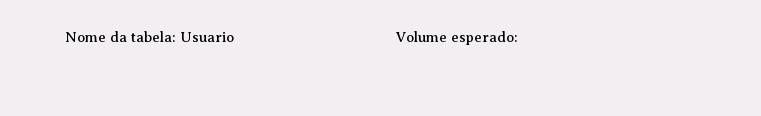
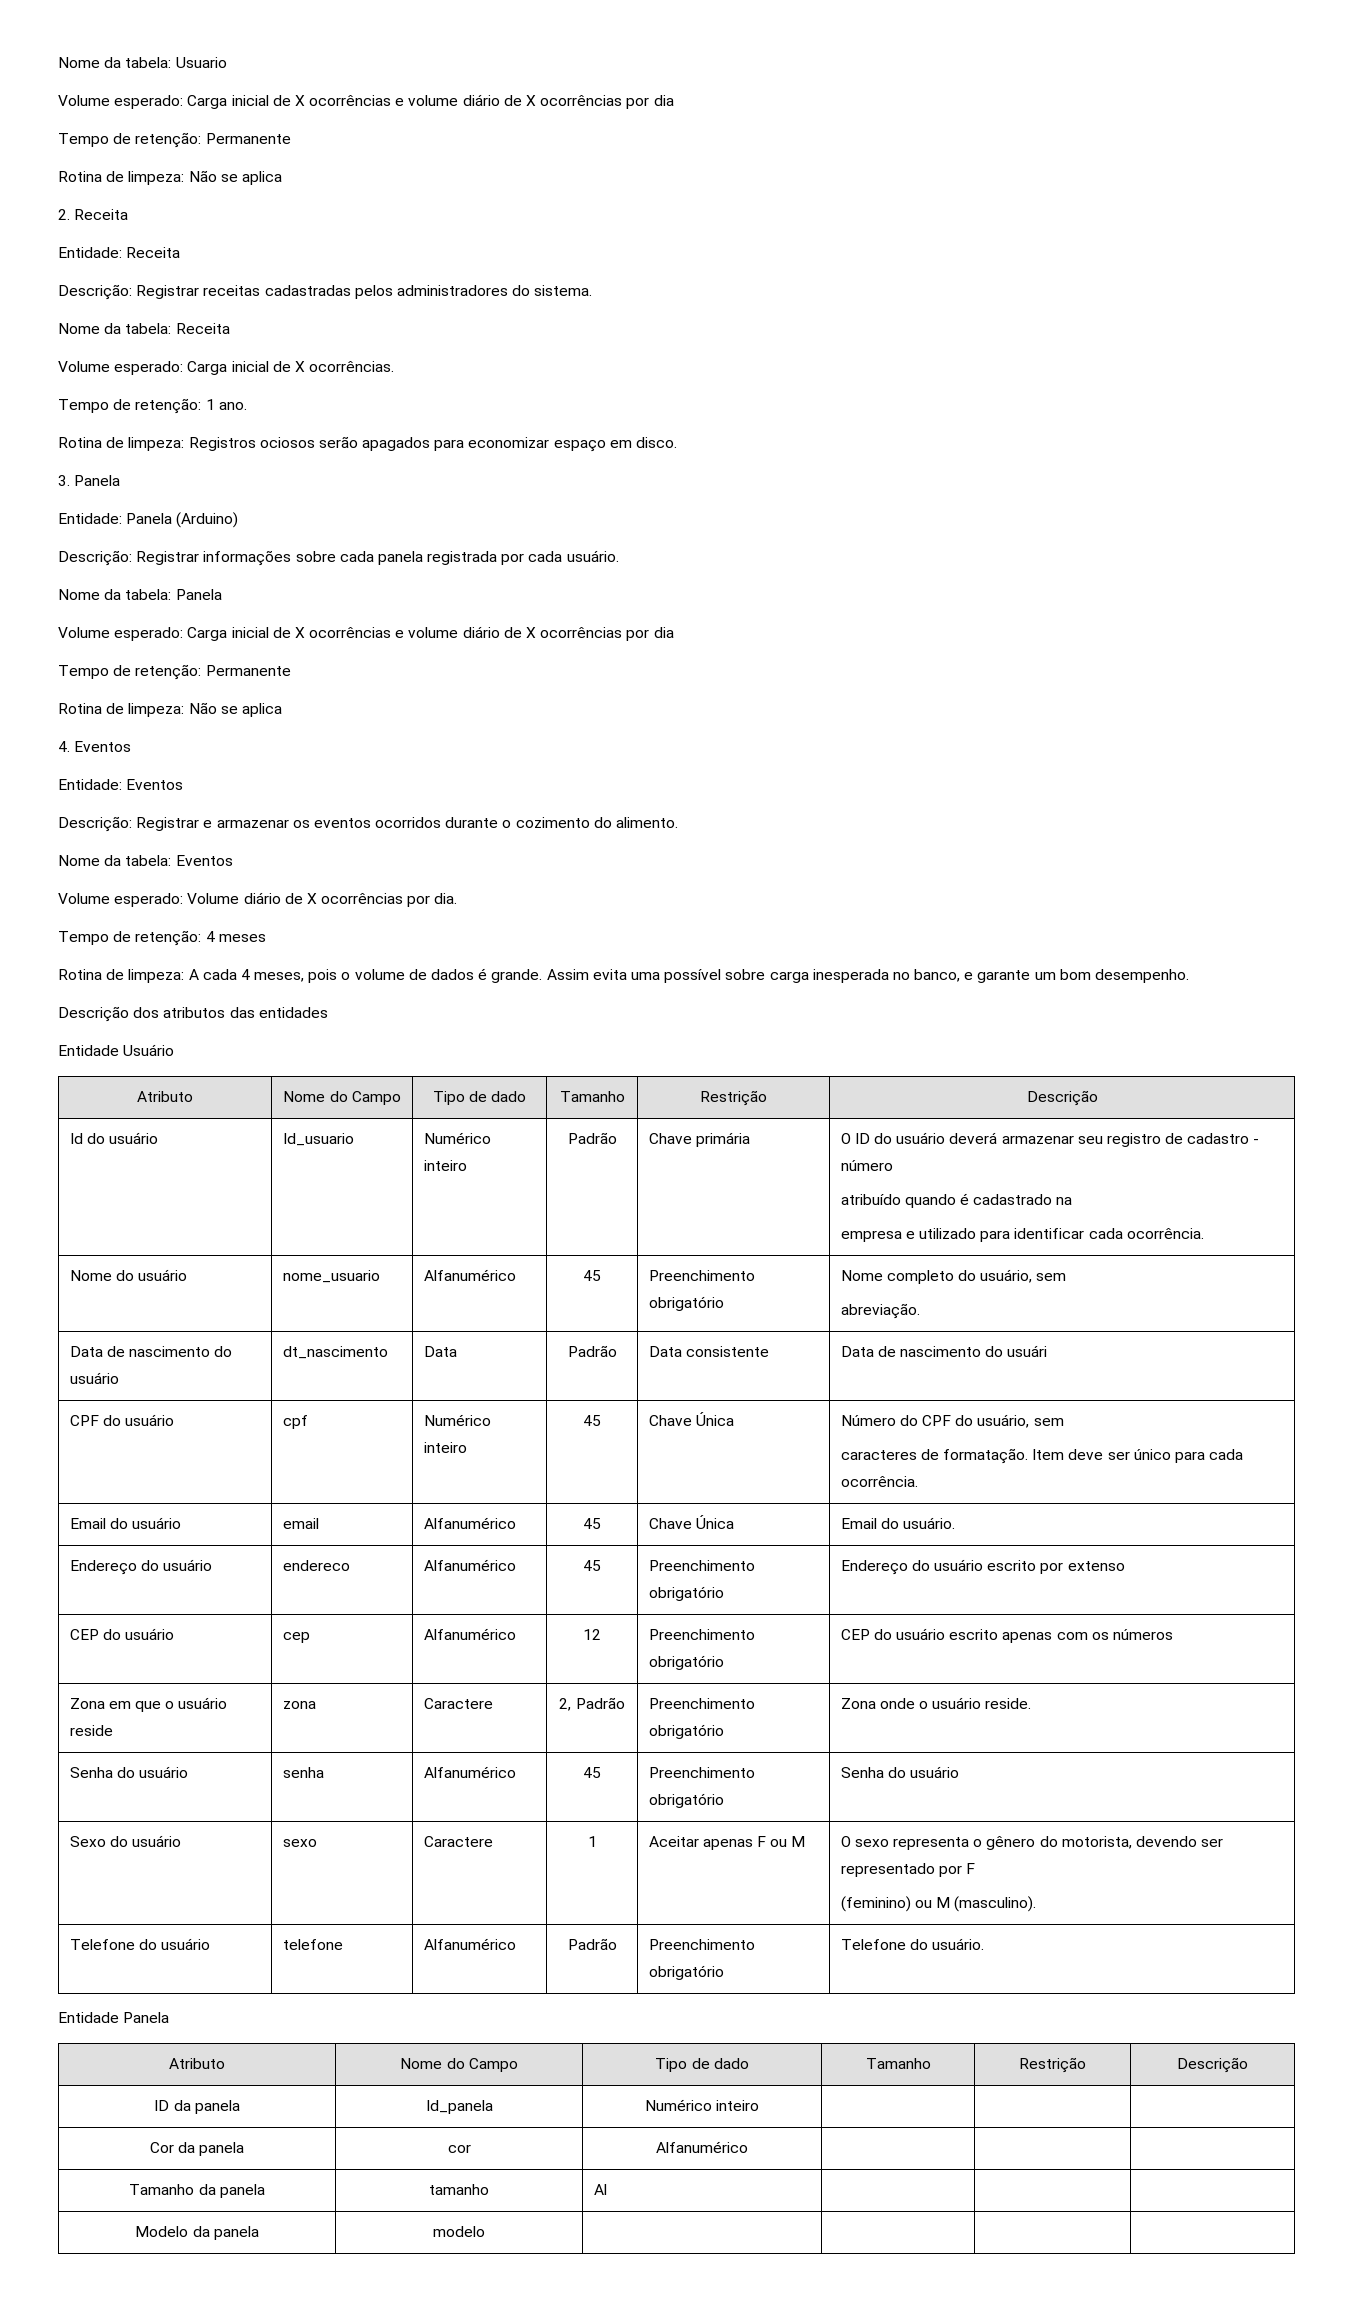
(518, 38) none -> [187,94,674,109] [58,132,291,148] [58,170,282,185] [58,209,129,220] [58,247,181,258] [58,284,593,300] [58,323,230,334] [58,361,395,375] [58,398,247,414] [58,436,678,452] [58,475,121,486] [58,512,239,528] [58,550,619,566] [58,589,222,600] [58,626,674,641] [58,664,291,680] [58,702,282,717] [58,741,132,752] [58,779,184,790] [58,816,679,832] [58,855,233,866] [58,892,458,907] [58,930,266,946] [58,968,1189,983] [58,1006,328,1022] [58,1044,175,1056] [137,1091,193,1102] [283,1091,401,1105] [432,1091,527,1105] [559,1091,625,1102] [700,1090,767,1106] [1026,1090,1098,1106] [69,1132,159,1144] [282,1133,354,1146] [423,1132,491,1144] [423,1160,467,1171] [567,1132,617,1144] [648,1132,750,1147] [840,1132,1260,1147] [840,1160,893,1171] [840,1193,1073,1208] [840,1228,1204,1242] [69,1269,188,1281] [282,1270,380,1283] [423,1269,516,1281] [583,1270,601,1281] [648,1270,755,1281] [648,1296,724,1311] [840,1269,1067,1284] [840,1303,920,1319] [69,1346,233,1357] [69,1372,119,1384] [282,1346,388,1359] [423,1346,457,1357] [567,1345,617,1357] [648,1346,769,1357] [840,1345,1048,1357] [69,1414,175,1426] [282,1415,308,1429] [423,1414,491,1426] [423,1442,467,1453] [583,1415,601,1426] [648,1412,734,1426] [840,1414,1064,1428] [840,1448,1244,1464] [840,1476,918,1487] [69,1517,182,1529] [282,1518,319,1529] [423,1517,516,1529] [583,1518,601,1529] [648,1515,734,1529] [840,1517,956,1529] [69,1559,213,1575] [282,1560,350,1571] [423,1559,516,1571] [583,1560,601,1571] [648,1560,755,1571] [648,1586,724,1601] [840,1559,1125,1575] [69,1628,175,1640] [282,1632,310,1643] [423,1628,516,1640] [583,1629,601,1640] [648,1629,755,1640] [648,1655,724,1670] [840,1628,1173,1643] [69,1697,228,1712] [69,1725,113,1736] [282,1701,316,1709] [423,1698,493,1709] [559,1697,625,1711] [648,1698,755,1709] [648,1724,724,1739] [840,1697,1032,1709] [69,1766,189,1778] [282,1767,324,1778] [423,1766,516,1778] [583,1767,601,1778] [648,1767,755,1778] [648,1793,724,1808] [840,1766,960,1778] [69,1835,182,1847] [282,1839,317,1847] [423,1836,493,1847] [587,1836,597,1847] [648,1836,806,1850] [840,1836,1224,1850] [840,1863,976,1877] [840,1896,1037,1912] [69,1938,211,1950] [282,1939,343,1950] [423,1938,516,1950] [567,1938,617,1950] [648,1939,755,1950] [648,1965,724,1980] [840,1938,985,1950] [58,2012,170,2023] [169,2058,225,2069] [400,2058,518,2072] [655,2058,749,2072] [865,2058,931,2069] [1019,2057,1086,2073] [1177,2057,1248,2073] [154,2100,240,2114] [425,2100,493,2114] [644,2099,760,2111] [149,2142,245,2156] [447,2144,471,2153] [656,2141,748,2153] [129,2184,265,2198] [429,2184,489,2195] [593,2184,607,2195] [135,2226,259,2240] [433,2226,485,2237] Carga inicial de X ocorrências e volume diário de X ocorrências por dia // Tempo de retenção: Permanente // Rotina de limpeza: Não se aplica // 2. Receita // Entidade: Receita // Descrição: Registrar receitas cadastradas pelos administradores do sistema. // Nome da tabela: Receita // Volume esperado: Carga inicial de X ocorrências. // Tempo de retenção: 1 ano. // Rotina de limpeza: Registros ociosos serão apagados para economizar espaço em disco. // 3. Panela // Entidade: Panela (Arduino) // Descrição: Registrar informações sobre cada panela registrada por cada usuário. // Nome da tabela: Panela // Volume esperado: Carga inicial de X ocorrências e volume diário de X ocorrências por dia // Tempo de retenção: Permanente // Rotina de limpeza: Não se aplica // 4. Eventos // Entidade: Eventos // Descrição: Registrar e armazenar os eventos ocorridos durante o cozimento do alimento. // Nome da tabela: Eventos // Volume esperado: Volume diário de X ocorrências por dia. // Tempo de retenção: 4 meses // Rotina de limpeza: A cada 4 meses, pois o volume de dados é grande. Assim evita uma possível sobre carga inesperada no banco, e garante um bom desempenho. // Descrição dos atributos das entidades // Entidade Usuário // Atributo | Nome do Campo | Tipo de dado | Tamanho | Restrição | Descrição // Id do usuário | Id_usuario | Numérico inteiro | Padrão | Chave primária | O ID do usuário deverá armazenar seu registro de cadastro - número // atribuído quando é cadastrado na // empresa e utilizado para identificar cada ocorrência. // Nome do usuário | nome_usuario | Alfanumérico | 45 | Preenchimento obrigatório | Nome completo do usuário, sem // abreviação. // Data de nascimento do usuário | dt_nascimento | Data | Padrão | Data consistente | Data de nascimento do usuári // CPF do usuário | cpf | Numérico inteiro | 45 | Chave Única | Número do CPF do usuário, sem // caracteres de formatação. Item deve ser único para cada ocorrência. // Email do usuário | email | Alfanumérico | 45 | Chave Única | Email do usuário. // Endereço do usuário | endereco | Alfanumérico | 45 | Preenchimento obrigatório | Endereço do usuário escrito por extenso // CEP do usuário | cep | Alfanumérico | 12 | Preenchimento obrigatório | CEP do usuário escrito apenas com os números // Zona em que o usuário reside | zona | Caractere | 2, Padrão | Preenchimento obrigatório | Zona onde o usuário reside. // Senha do usuário | senha | Alfanumérico | 45 | Preenchimento obrigatório | Senha do usuário // Sexo do usuário | sexo | Caractere | 1 | Aceitar apenas F ou M | O sexo representa o gênero do motorista, devendo ser representado por F // (feminino) ou M (masculino). // Telefone do usuário | telefone | Alfanumérico | Padrão | Preenchimento obrigatório | Telefone do usuário. // Entidade Panela // Atributo | Nome do Campo | Tipo de dado | Tamanho | Restrição | Descrição // ID da panela | Id_panela | Numérico inteiro | | | // Cor da panela | cor | Alfanumérico | | | // Tamanho da panela | tamanho | Al | | | // Modelo da panela | modelo | | | |

